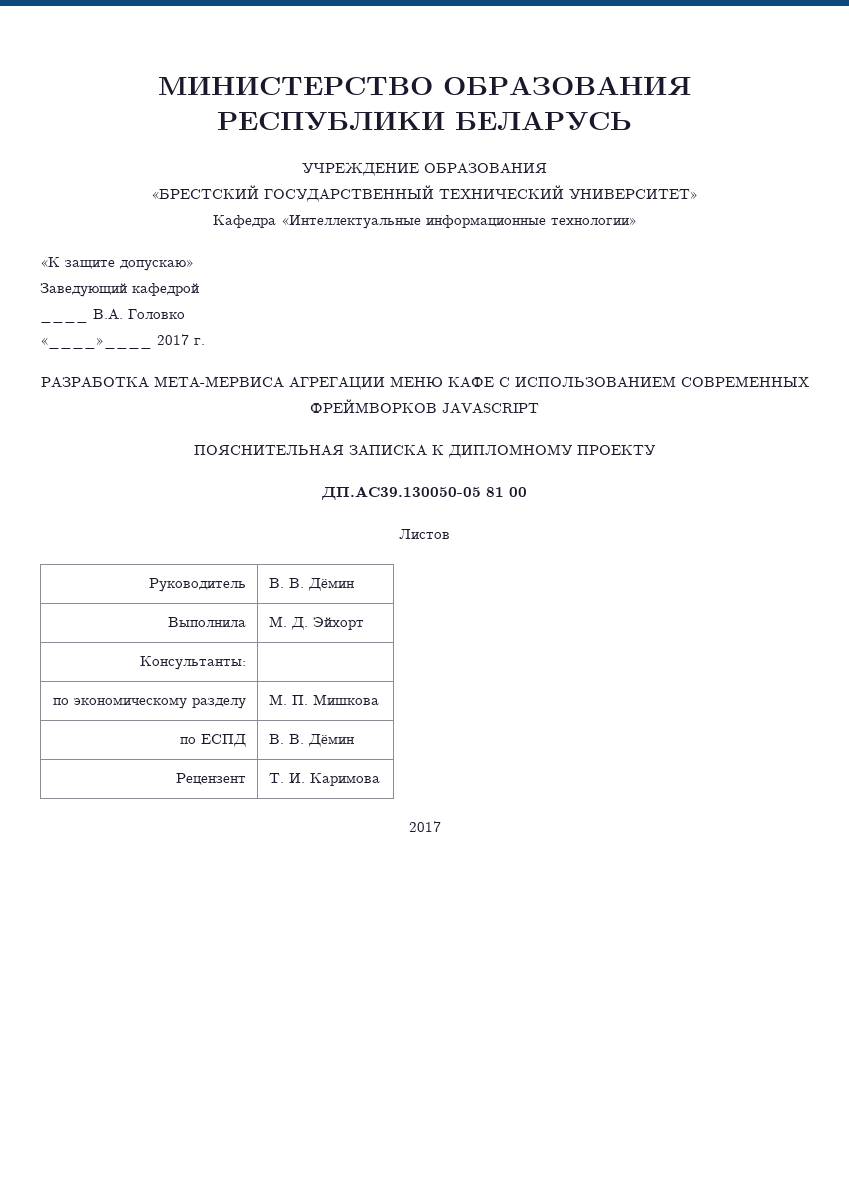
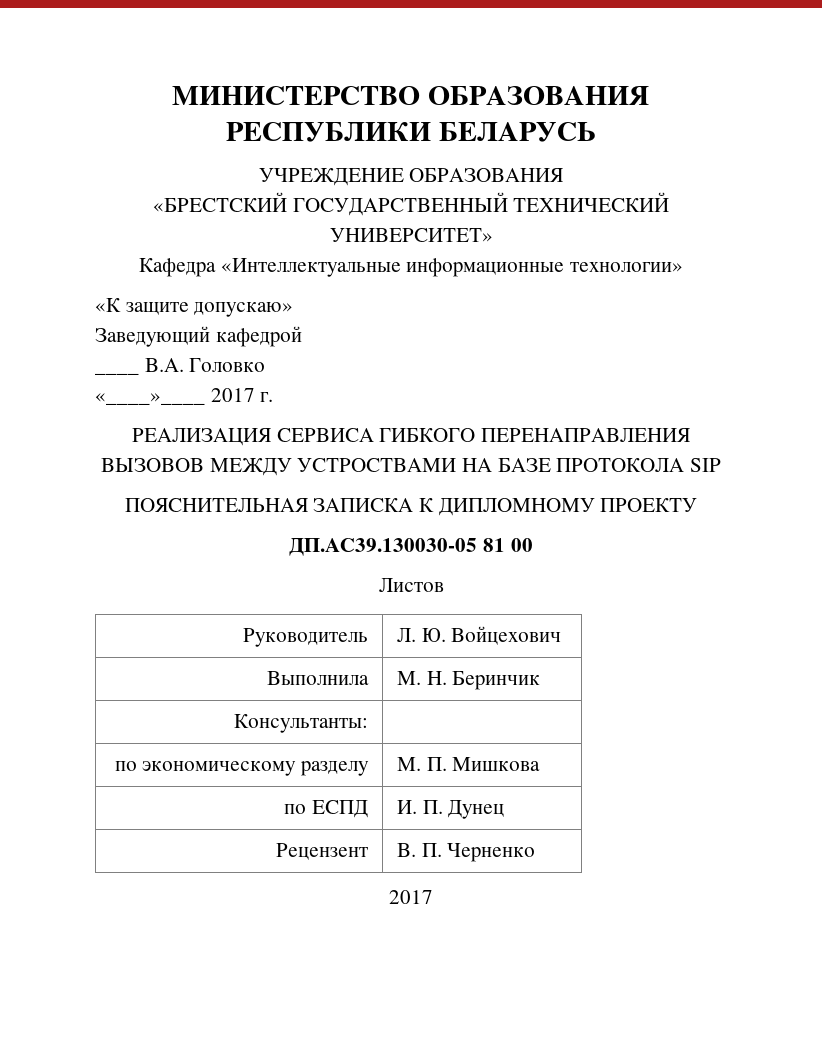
[40,376,809,390] [310,399,539,414] РАЗРАБОТКА МЕТА-МЕРВИСА АГРЕГАЦИИ МЕНЮ КАФЕ С ИСПОЛЬЗОВАНИЕМ СОВРЕМЕННЫХ ФРЕЙМВОРКОВ JAVASCRIPT -> [131,428,691,446] [100,458,722,476] РЕАЛИЗАЦИЯ СЕРВИСА ГИБКОГО ПЕРЕНАПРАВЛЕНИЯ ВЫЗОВОВ МЕЖДУ УСТРОСТВАМИ НА БАЗЕ ПРОТОКОЛА SIP
[321,486,481,500] ДП.АС39.130050-05 -> [289,538,478,556] ДП.АС39.130030-05
[268,578,354,591] В. В. Дёмин -> [397,626,562,645] Л. Ю. Войцехович
[290,617,364,630] Д. Эйхорт -> [426,671,541,690] Н. Беринчик
[268,734,354,747] [176,773,247,785] [268,773,380,786] В. В. Дёмин // Рецензент | Т. И. Каримова -> [397,800,505,819] [275,843,368,860] [397,843,536,862] И. П. Дунец // Рецензент | В. П. Черненко

